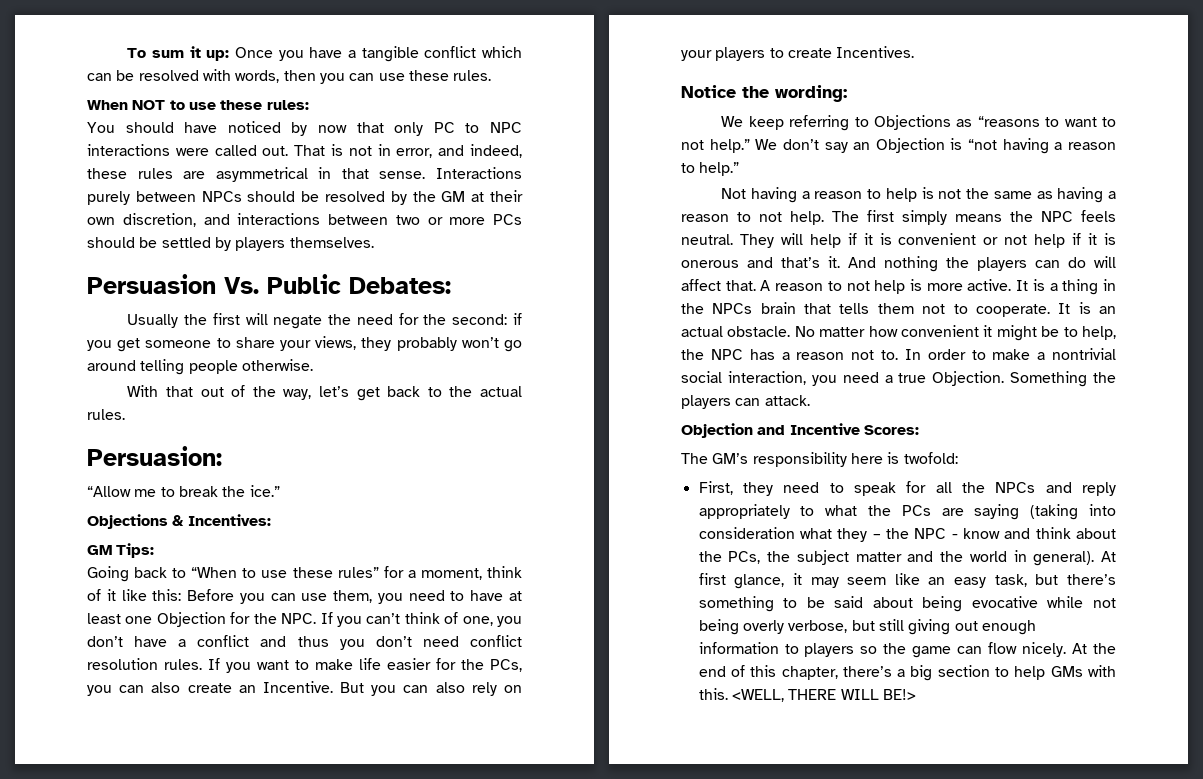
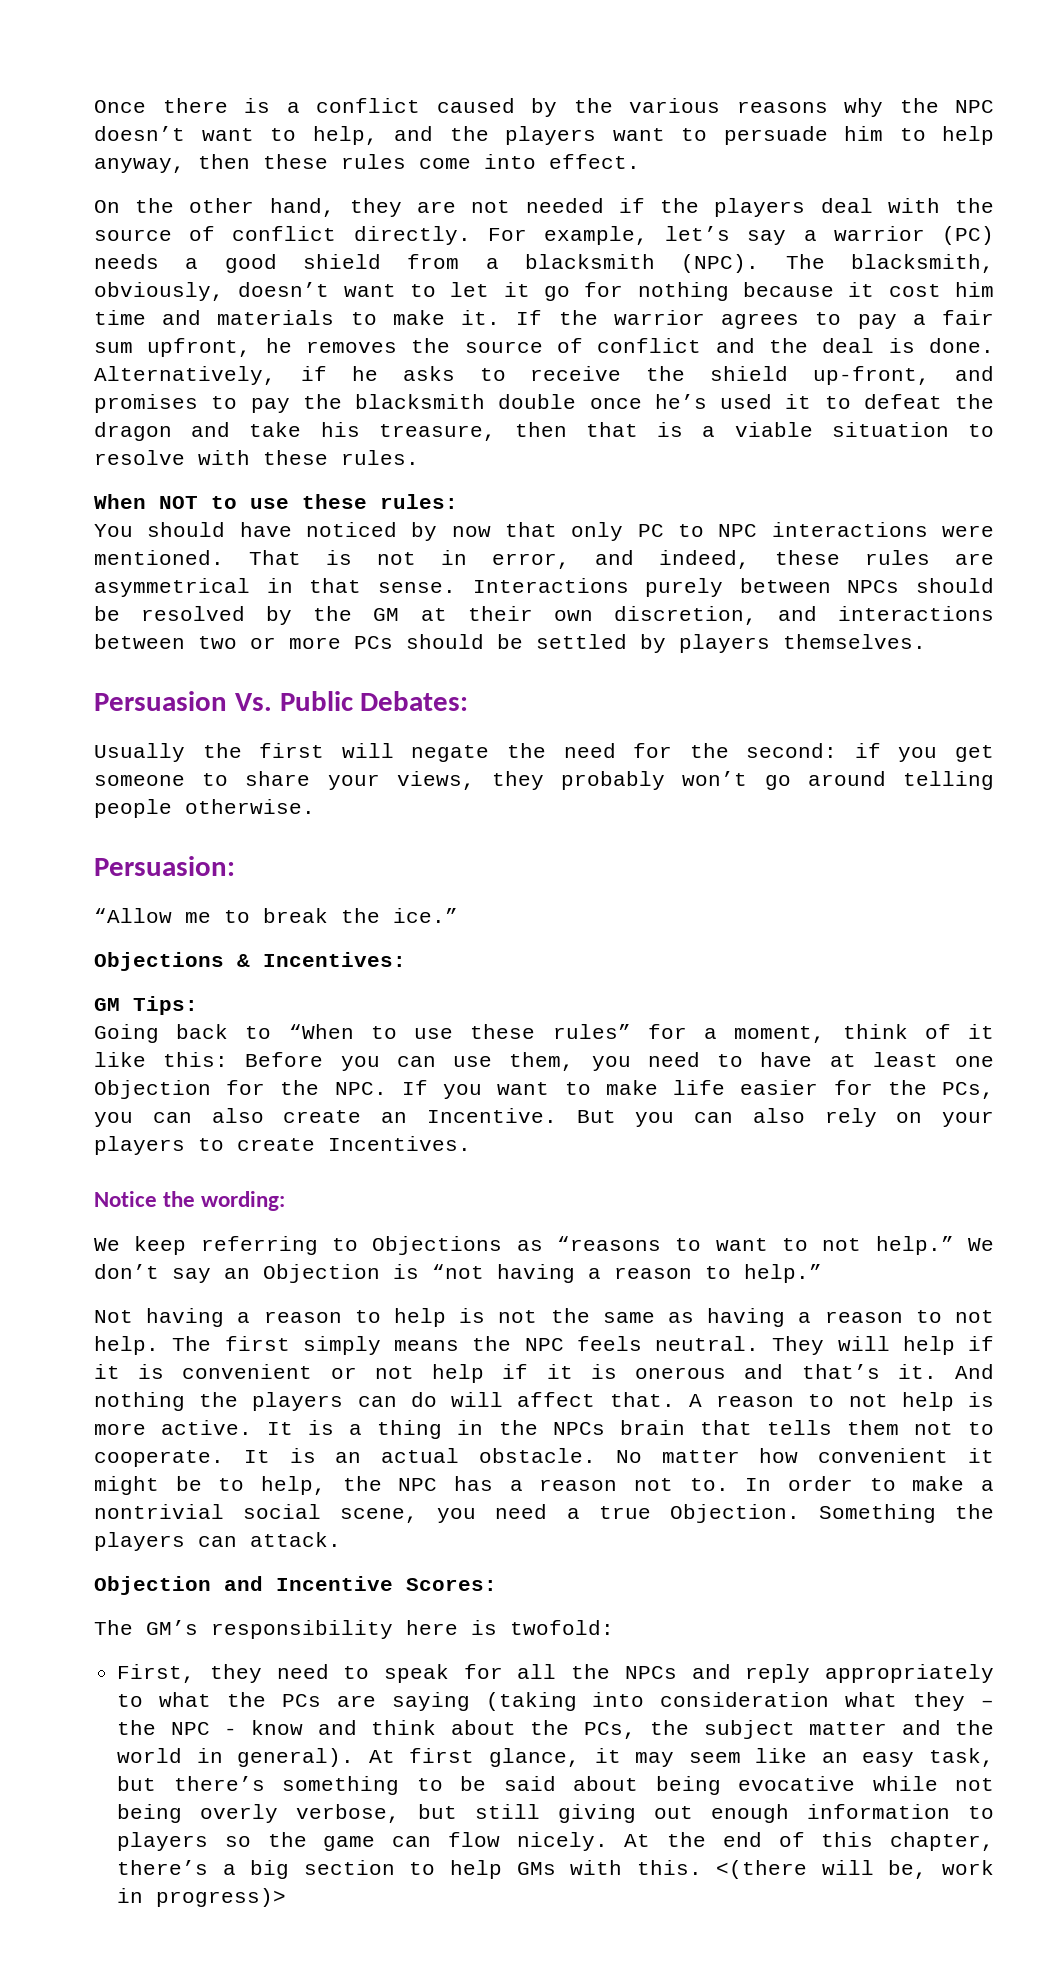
[127,46,522,62] [87,69,405,84] To sum it up: Once you have a tangible conflict which can be resolved with words, then you can use -> [94,98,994,117] [94,126,994,145] [94,154,640,173] [94,198,995,217] [94,226,995,245] [94,254,995,273] [94,282,995,301] [94,310,995,329] [94,338,995,357] [94,366,995,385] [94,394,994,413] [94,422,994,441] [94,450,250,465] Once there is a conflict caused by the various reasons why the NPC doesn’t want to help, and the players want to persuade him to help anyway, then these rules come into effect. // On the other hand, they are not needed if the players deal with the source of conflict directly. For example, let’s say a warrior (PC) needs a good shield from a blacksmith (NPC). The blacksmith, obviously, doesn’t want to let it go for nothing because it cost him time and materials to make it. If the warrior agrees to pay a fair sum upfront, he removes the source of conflict and the deal is done. Alternatively, if he asks to receive the shield up-front, and promises to pay the blacksmith double once he’s used it to defeat the dragon and take his treasure, then that is a viable situation to resolve with
[214,145,289,156] called out. -> [94,550,224,565] mentioned.
[127,385,522,401] [87,409,125,420] // With that out of the way, let’s get back to the actual rules. -> (315, 806) none
[366,612,522,627] [87,635,522,650] [87,658,251,673] can’t think of one, you don’t have a conflict and thus you don’t need conflict resolution rules. If you -> (483, 1091) none
[727,371,806,385] interaction, -> [340,1508,419,1523] scene,
[731,689,916,702] <WELL, THERE WILL BE!> -> [716,1860,995,1879] [117,1888,287,1907] <(there will be, work in progress)>

